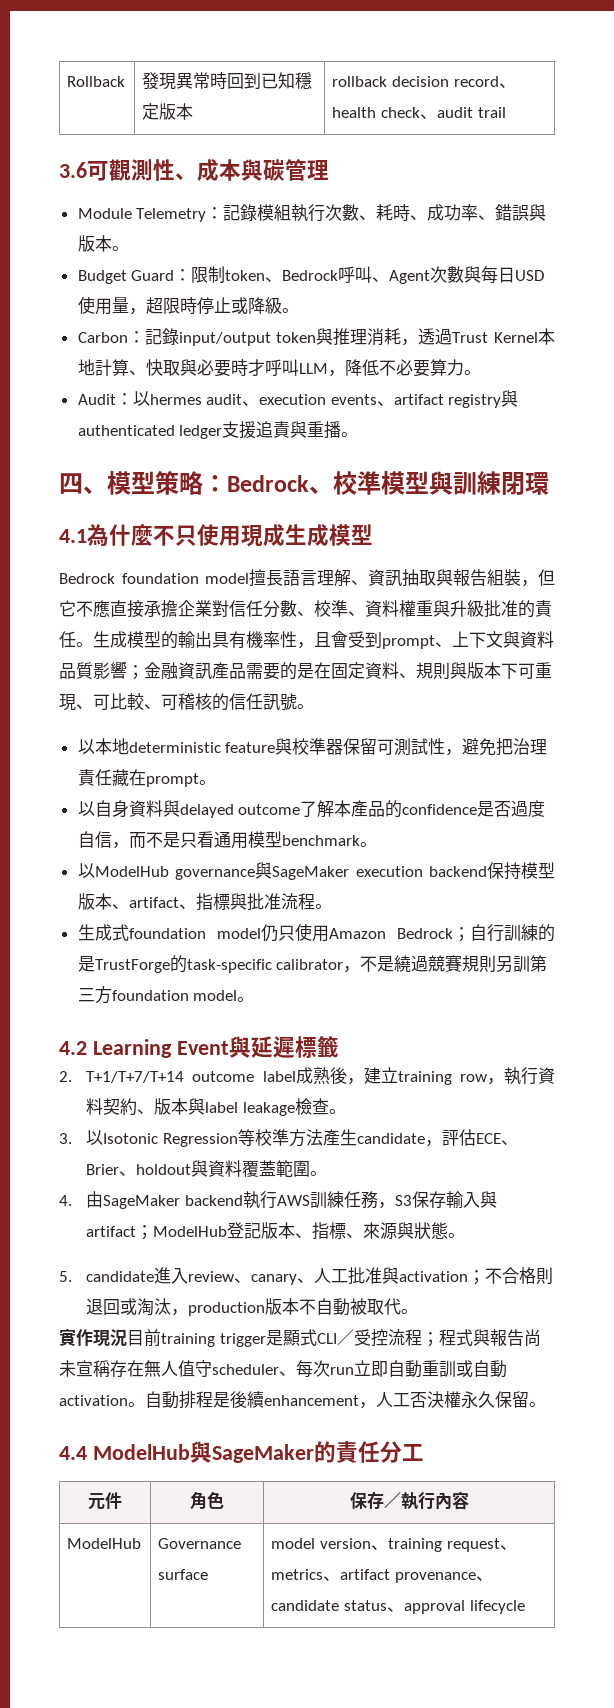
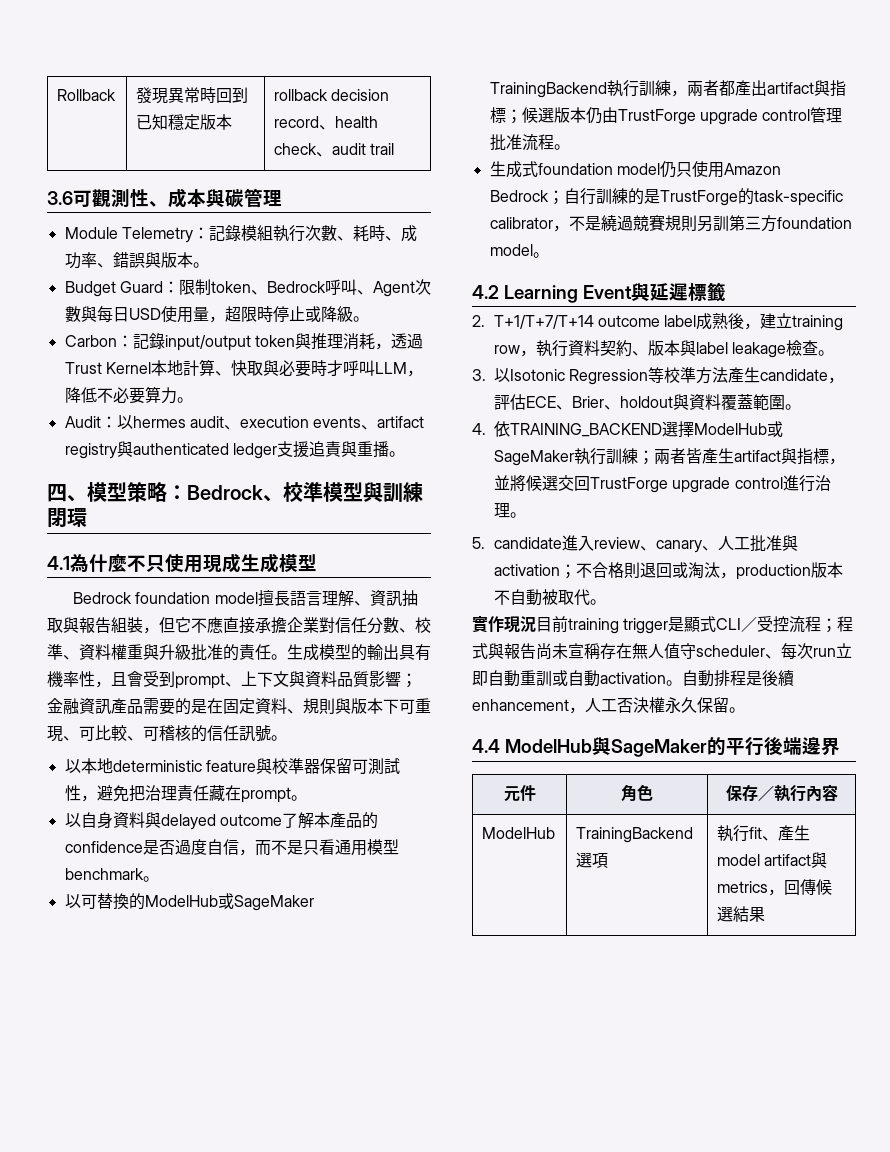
[94,862,555,880] [77,893,247,911] ModelHub governance與SageMaker execution backend保持模型版本、artifact、指標與 -> [80,893,314,911] [489,80,846,98] [489,107,843,125] 可替換的ModelHub或SageMaker TrainingBackend執行訓練，兩者都產出artifact與指標；候選版本仍由TrustForge upgrade control管理
[85,1191,497,1209] [85,1222,448,1240] 由SageMaker backend執行AWS訓練任務，S3保存輸入與artifact；ModelHub登記版本、指標、來源與狀態 -> [494,421,783,438] [494,448,845,466] [494,475,831,493] [494,503,510,518] 依TRAINING_BACKEND選擇ModelHub或SageMaker執行訓練；兩者皆產生artifact與指標，並將候選交回TrustForge upgrade control進行治理
[335,1441,424,1463] 責任分工 -> [725,737,840,756] 平行後端邊界
[158,1538,242,1549] [158,1569,209,1580] [271,1538,517,1552] [271,1569,493,1583] [271,1600,525,1614] Governance surface | model version、training request、metrics、artifact provenance、candidate status、approval lifecycle -> [576,827,694,843] [576,852,609,868] [717,825,811,842] [717,852,828,868] [717,879,833,896] [717,906,766,922] TrainingBackend選項 | 執行fit、產生model artifact與metrics，回傳候選結果

